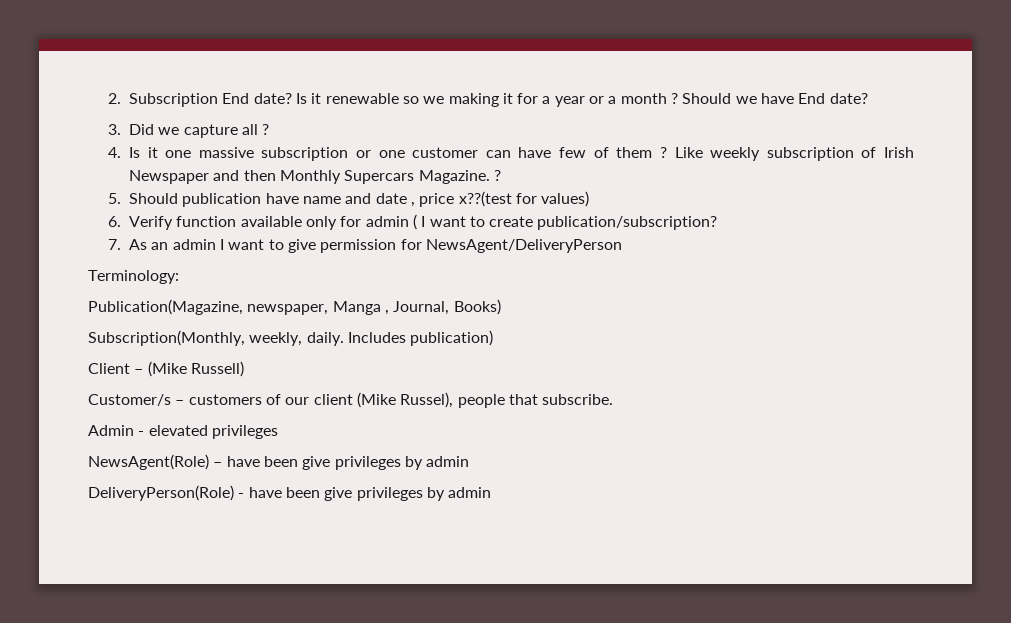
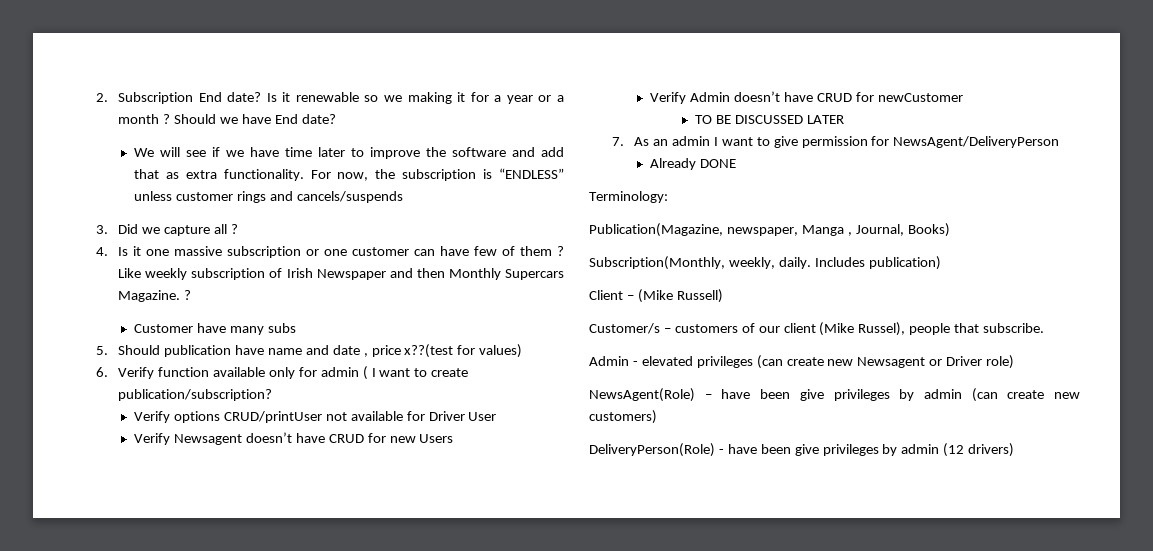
(868, 98) none -> [134,147,565,159] [134,168,564,181] [134,191,403,203] // We will see if we have time later to improve the software and add that as extra functionality. For now, the subscription is “ENDLESS” unless customer rings and cancels/suspends
(501, 175) none -> [134,323,296,335] // Customer have many subs
(718, 223) none -> [134,411,497,423] [134,432,454,445] [650,91,963,104] [695,115,844,124] // Verify options CRUD/printUser not available for Driver User // Verify Newsagent doesn’t have CRUD for new Users // Verify Admin doesn’t have CRUD for newCustomer // TO BE DISCUSSED LATER
(622, 246) none -> [650,158,736,170] // Already DONE
(278, 432) none -> [756,355,1015,369] (can create new Newsagent or Driver role)
(470, 461) none -> [971,388,1080,402] [589,410,657,424] (can create new customers)
(492, 492) none -> [943,443,1015,457] (12 drivers)

